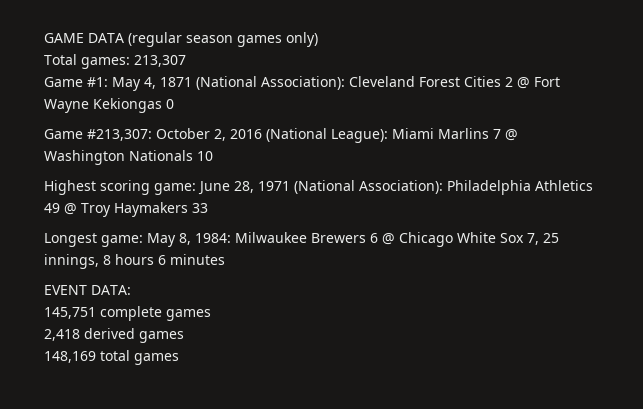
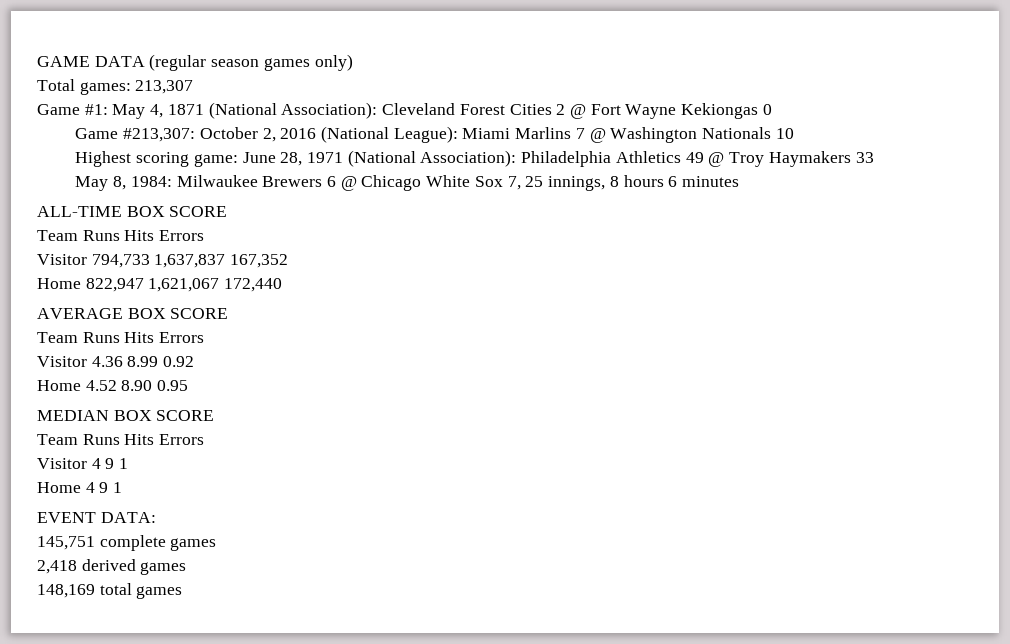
[44,233,143,247] Longest game: -> (874, 157) none
(225, 259) none -> [37,206,228,217] [37,230,205,241] [37,254,289,268] [37,278,283,292] [37,308,229,319] [37,332,205,343] [37,356,195,367] [37,380,189,391] [37,410,215,421] [37,434,205,445] [37,458,129,469] [37,482,123,493] // ALL-TIME BOX SCORE // Team Runs Hits Errors // Visitor 794,733 1,637,837 167,352 // Home 822,947 1,621,067 172,440 // AVERAGE BOX SCORE // Team Runs Hits Errors // Visitor 4.36 8.99 0.92 // Home 4.52 8.90 0.95 // MEDIAN BOX SCORE // Team Runs Hits Errors // Visitor 4 9 1 // Home 4 9 1

